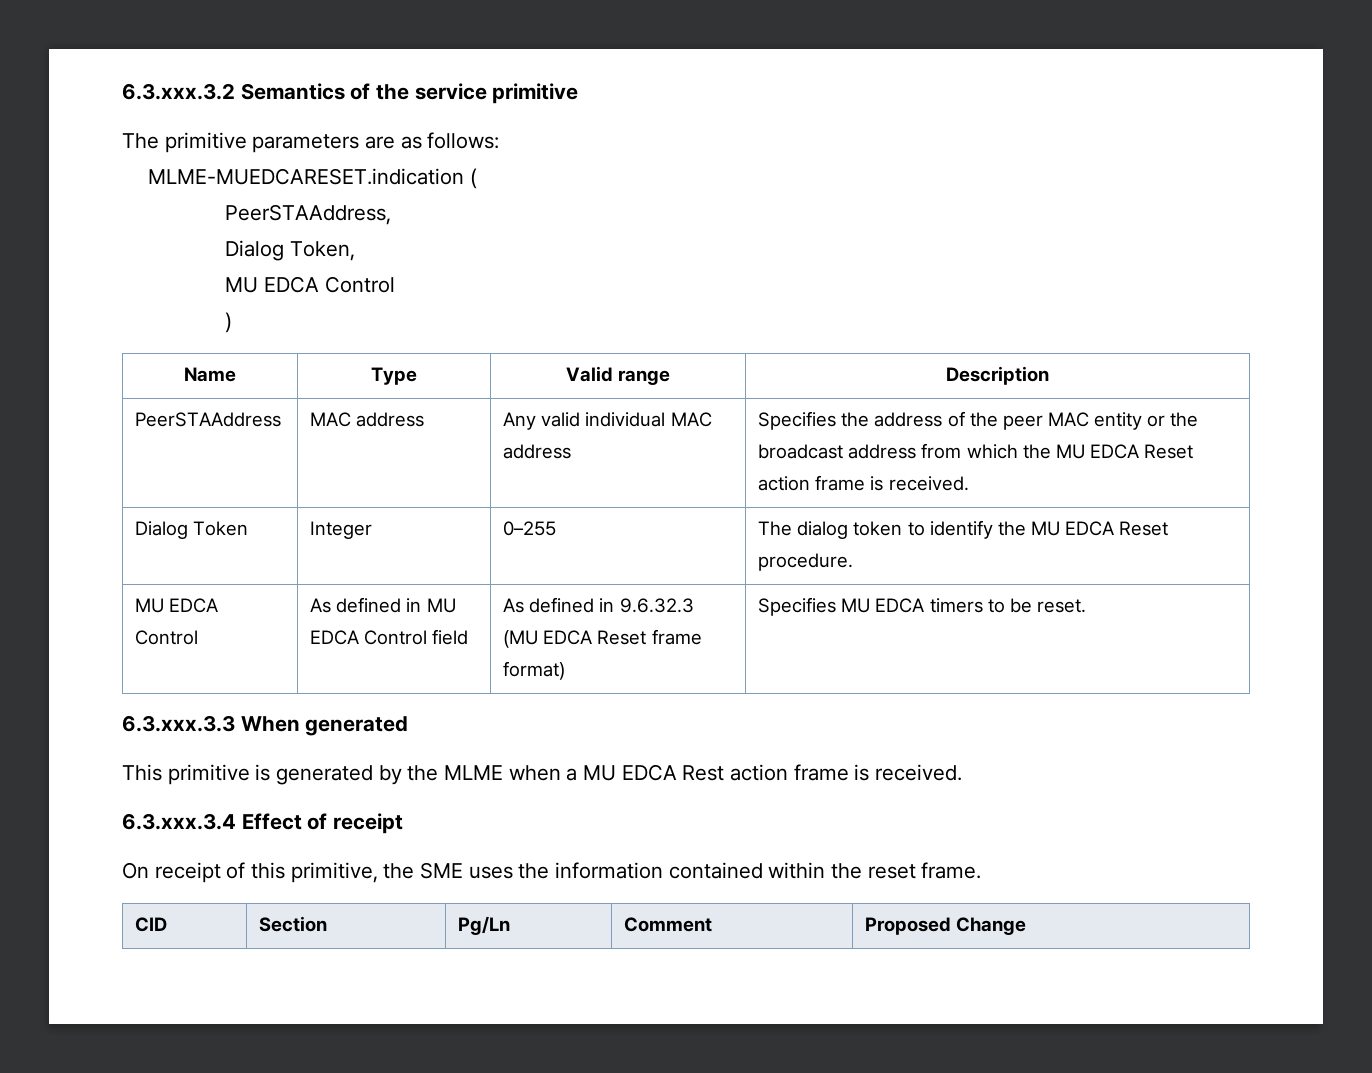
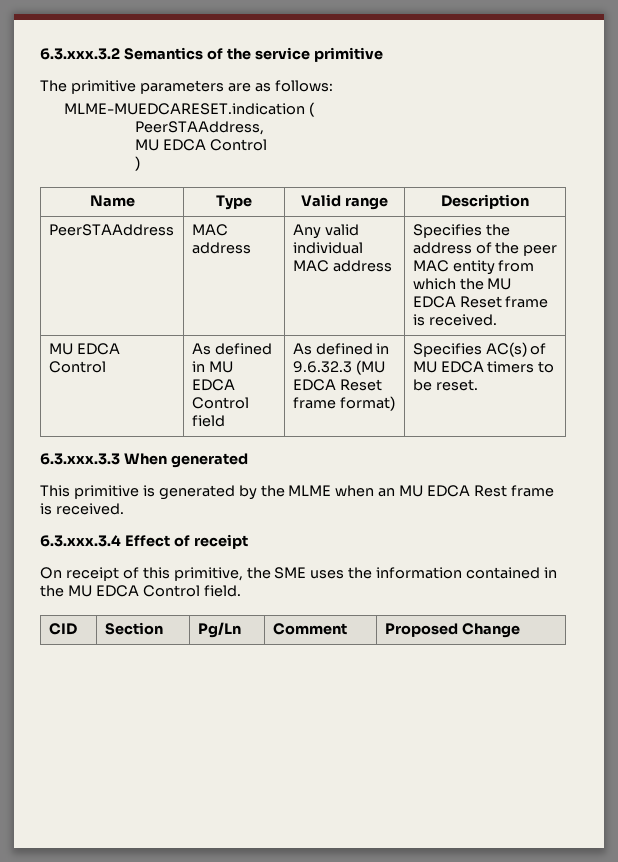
[225,240,356,261] // Dialog Token, -> (264, 128) none
[1147,412,1199,427] [758,444,917,459] or the broadcast address -> (495, 267) none
[758,475,969,491] [135,521,249,539] [310,521,373,539] [503,521,557,536] [758,520,1169,539] [758,553,854,571] action frame is received. // Dialog Token | Integer | 0–255 | The dialog token to identify the MU EDCA Reset procedure. -> [505,296,549,308] [412,314,497,326] frame is received.
(837, 606) none -> [485,342,547,357] AC(s) of
[566,768,578,781] a -> [378,488,396,497] an
[730,764,789,781] action -> (508, 491) none
[768,862,982,879] within the reset frame. -> [544,567,558,578] [40,585,241,597] in the MU EDCA Control field.

